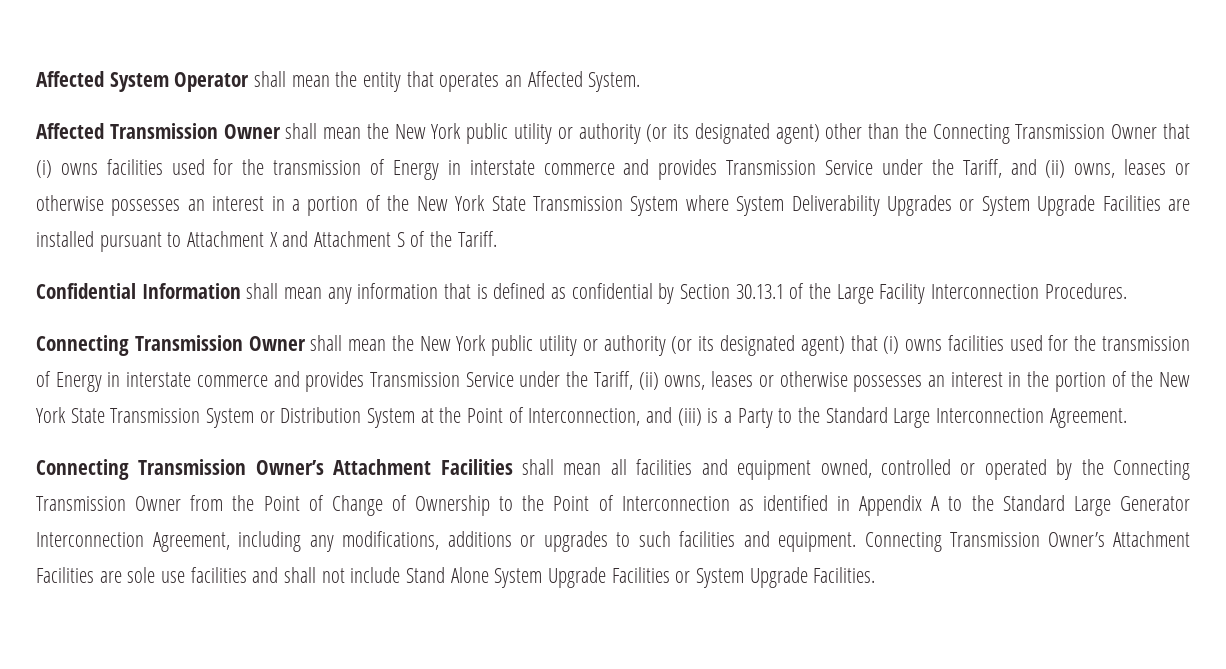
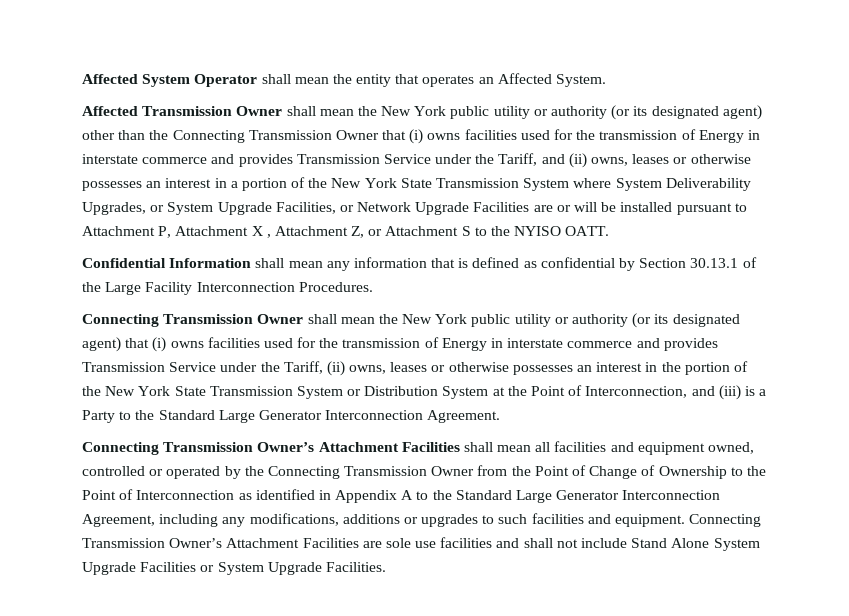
[886,195,1190,216] [36,231,497,252] Upgrades or System Upgrade Facilities are installed pursuant to Attachment X and Attachment S of the Tariff. -> [82,202,747,215] [82,226,610,238] Upgrades, or System Upgrade Facilities, or Network Upgrade Facilities are or will be installed pursuant to Attachment P, Attachment X , Attachment Z, or Attachment S to the NYISO OATT.
(931, 418) none -> [258,410,322,420] Generator

